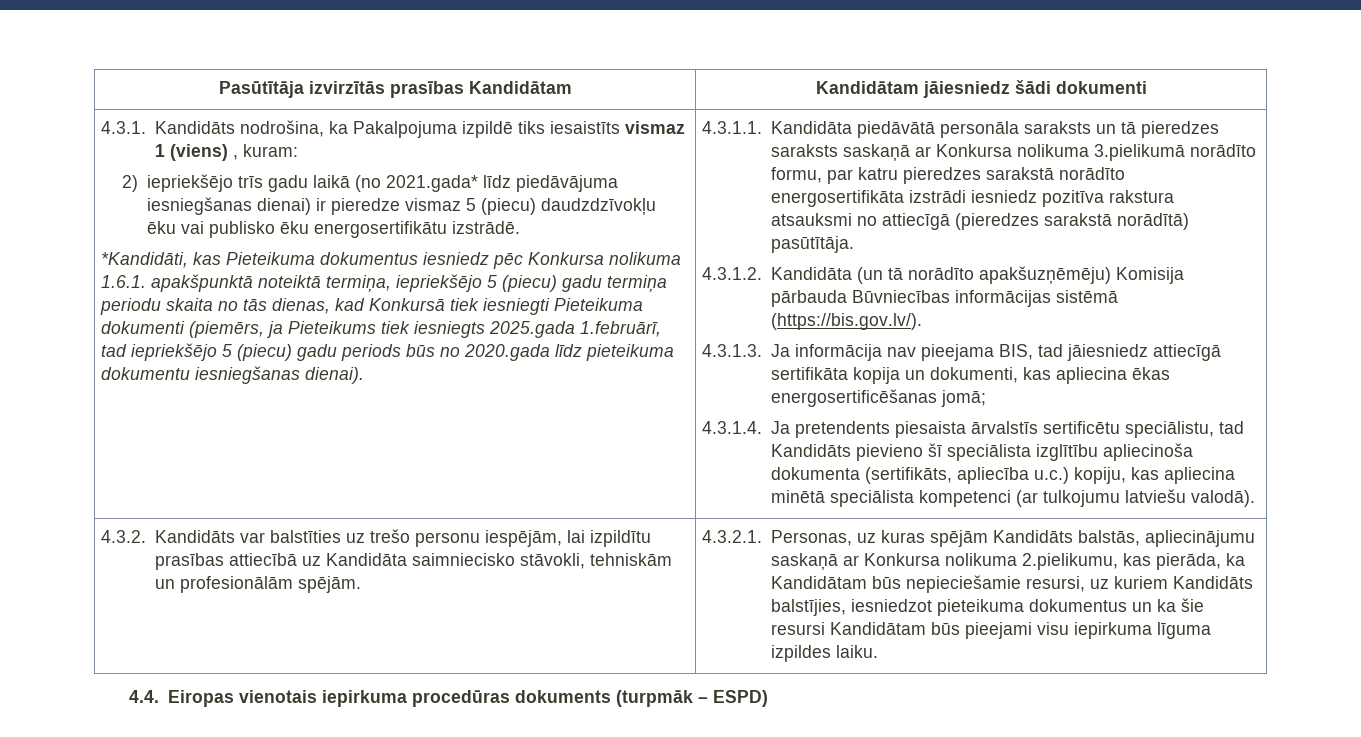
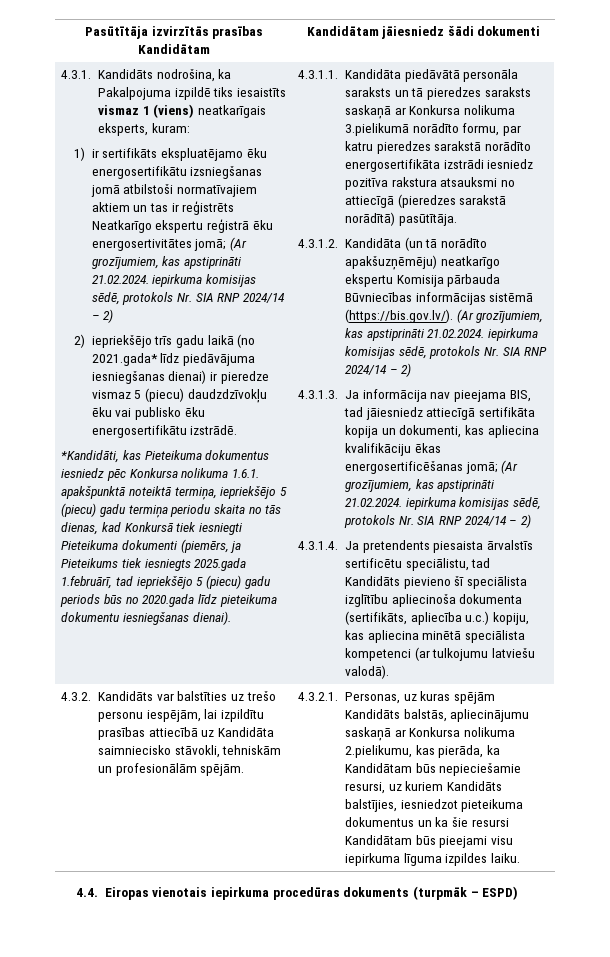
[233,155,239,160] , -> [198,105,267,118] [98,123,149,136] neatkarīgais eksperts,
(299, 150) none -> [73,147,267,161] [91,166,263,179] [90,184,258,197] [91,201,235,215] [91,219,273,233] [91,237,248,251] [91,256,243,269] [91,274,257,287] [91,292,285,305] [91,309,114,323] // 1) ir sertifikāts ekspluatējamo ēku energosertifikātu izsniegšanas jomā atbilstoši normatīvajiem aktiem un tas ir reģistrēts Neatkarīgo ekspertu reģistrā ēku energosertivitātes jomā; (Ar grozījumiem, kas apstiprināti 21.02.2024. iepirkuma komisijas sēdē, protokols Nr. SIA RNP 2024/14 – 2)
(1112, 275) none -> [440,256,500,269] [345,274,394,287] neatkarīgo ekspertu
(923, 321) none -> [456,309,544,323] [345,328,539,341] [345,346,548,359] [345,363,412,377] (Ar grozījumiem, kas apstiprināti 21.02.2024. iepirkuma komisijas sēdē, protokols Nr. SIA RNP 2024/14 – 2)
(1128, 375) none -> [345,443,412,456] kvalifikāciju
(987, 398) none -> [501,460,519,474] [345,479,496,492] [345,497,542,510] [344,514,531,528] (Ar grozījumiem, kas apstiprināti 21.02.2024. iepirkuma komisijas sēdē, protokols Nr. SIA RNP 2024/14 – 2)

